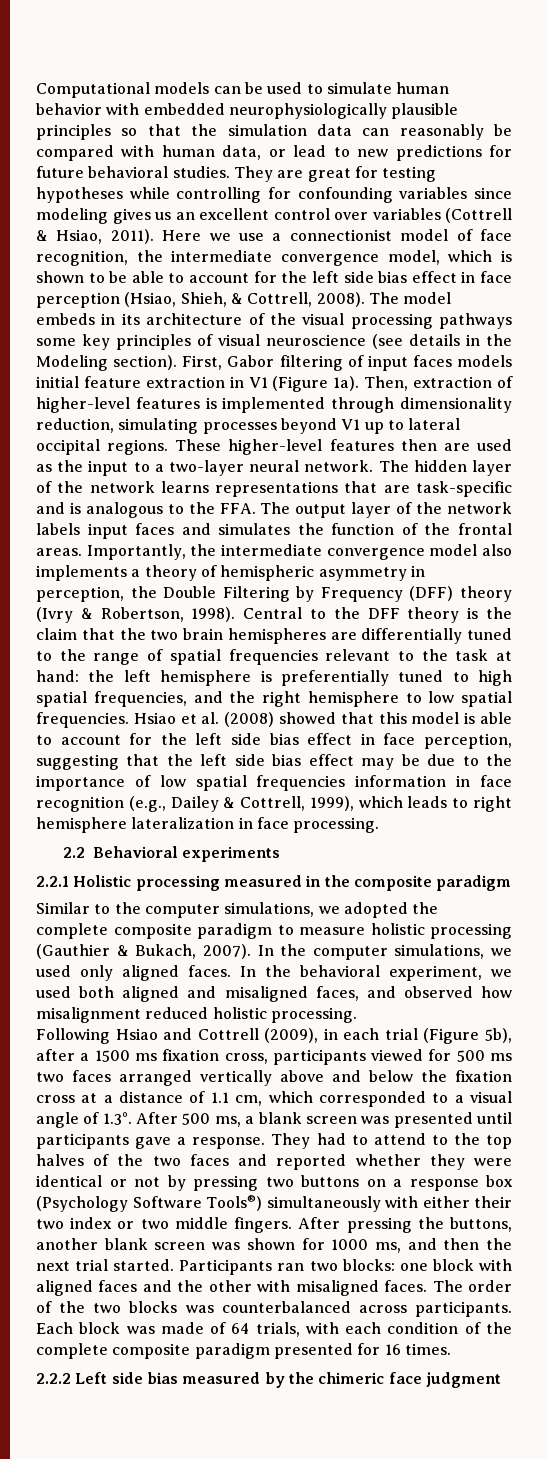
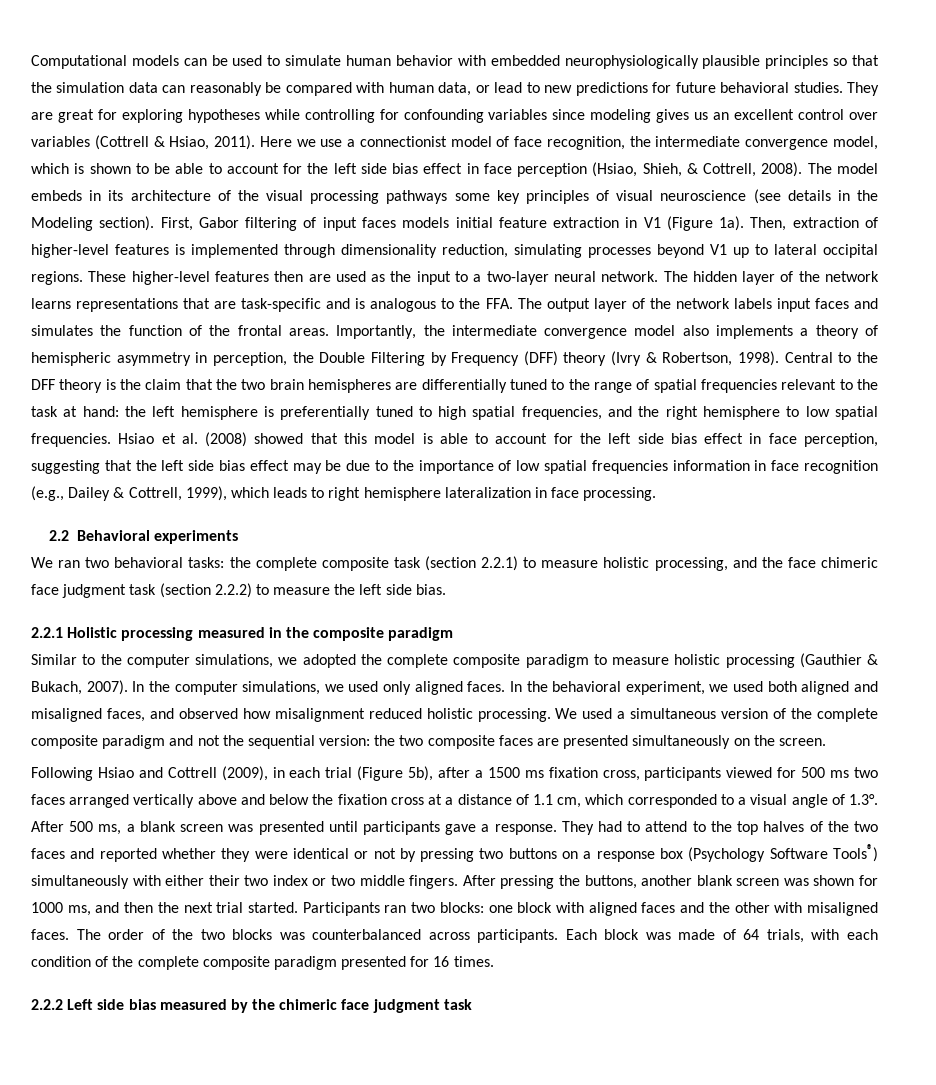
[382,166,437,182] testing -> [121,109,183,123] exploring
(281, 854) none -> [31,556,878,571] [31,583,446,598] // We ran two behavioral tasks: the complete composite task (section 2.2.1) to measure holistic processing, and the face chimeric face judgment task (section 2.2.2) to measure the left side bias.
(357, 1015) none -> [555,708,878,722] [31,735,826,749] We used a simultaneous version of the complete composite paradigm and not the sequential version: the two composite faces are presented simultaneously on the screen.
(501, 1380) none -> [443,999,472,1010] task

